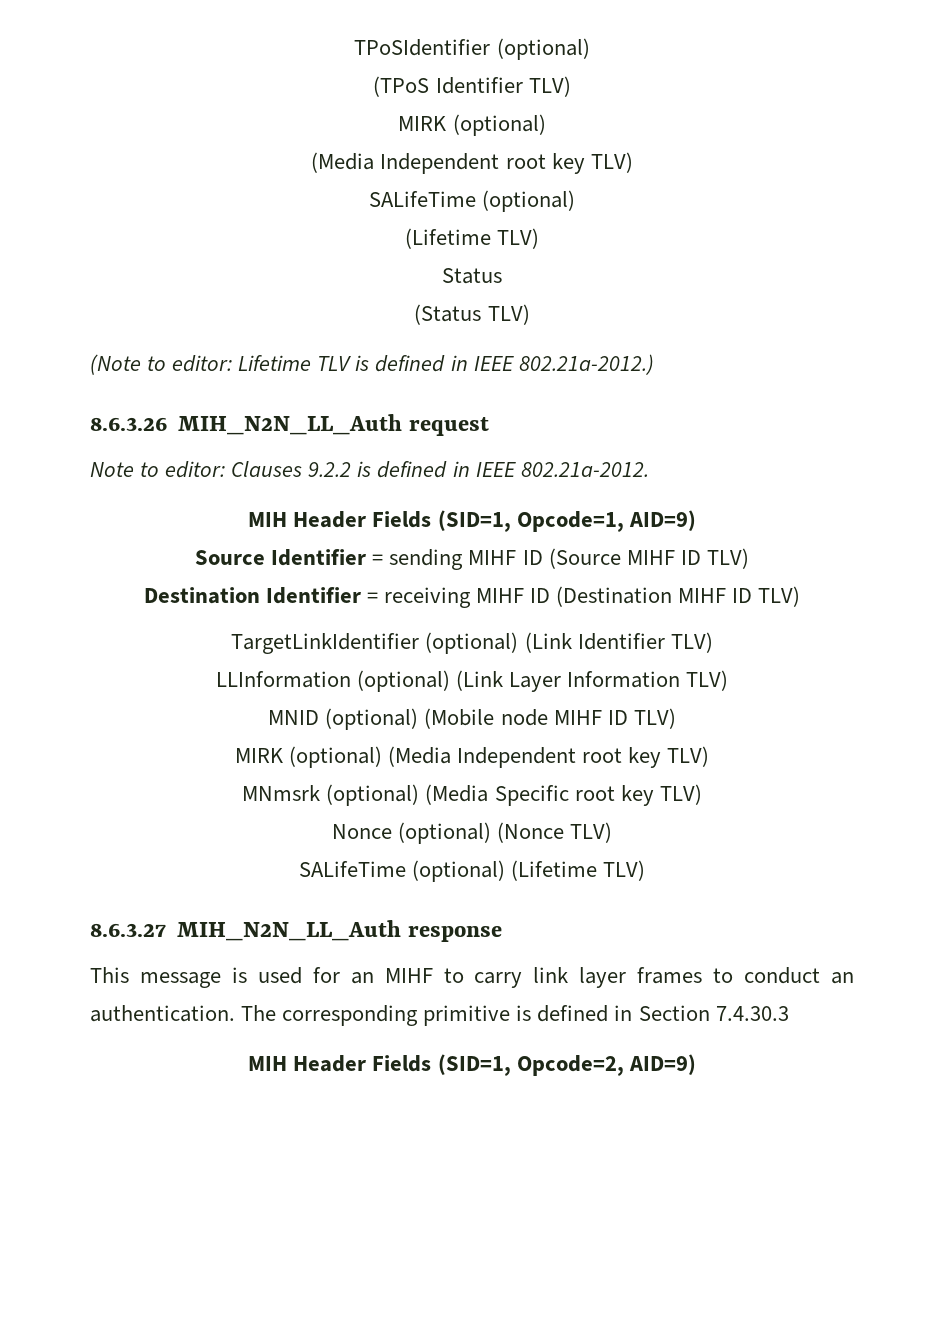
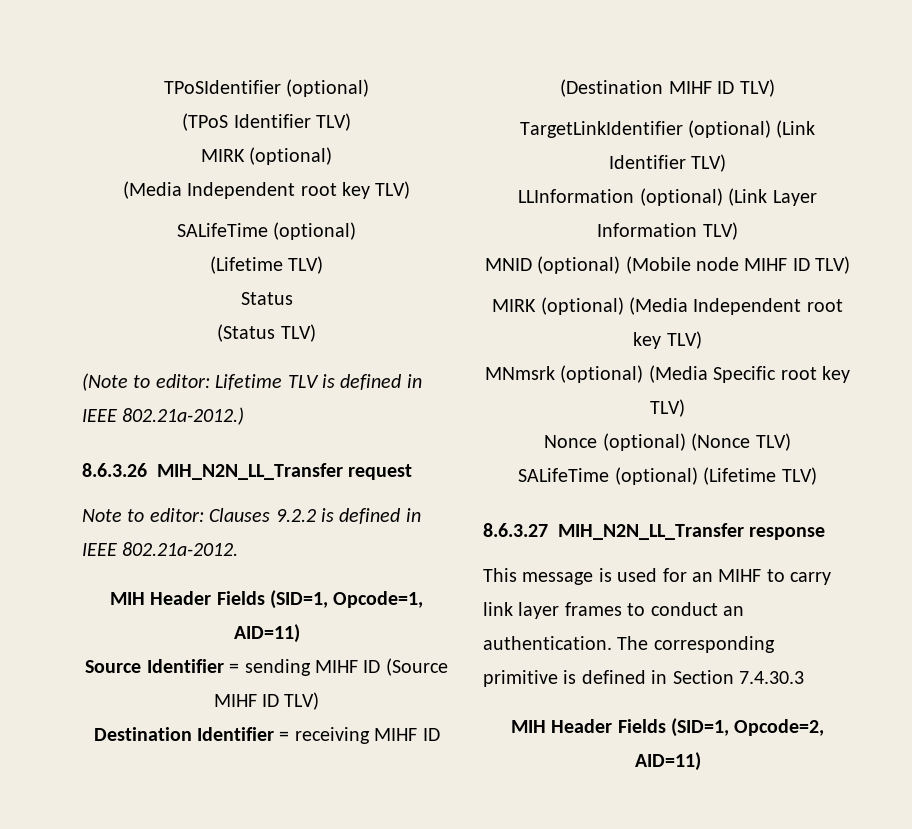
[178,414,403,435] MIH_N2N_LL_Auth -> [157,463,343,480] MIH_N2N_LL_Transfer
[628,510,696,531] AID=9) -> [233,624,300,643] AID=11)
[177,920,402,941] MIH_N2N_LL_Auth -> [558,523,744,540] MIH_N2N_LL_Transfer
[628,1054,696,1075] AID=9) -> [634,752,701,771] AID=11)

